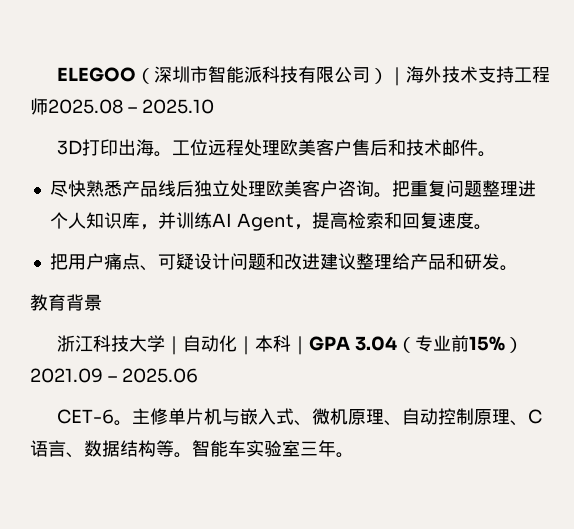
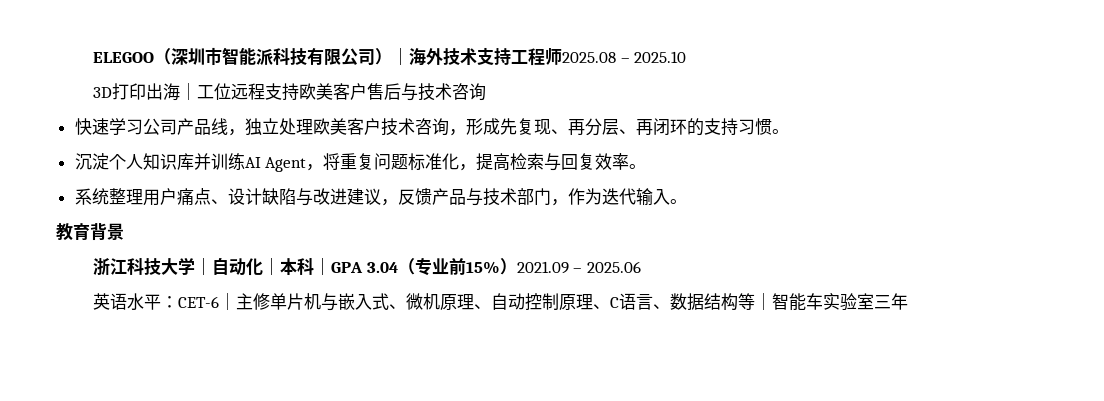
[153,151,172,157] 。 -> [179,83,197,100] ｜
[243,139,280,156] 处理 -> [264,83,299,101] 支持
[387,139,496,157] [49,180,536,198] 和技术邮件。 // 尽快熟悉产品线后独立处理欧美客户咨询。把重复问题整理进 -> [400,83,486,101] [74,118,789,136] [74,153,109,170] 与技术咨询 // 快速学习公司产品线，独立处理欧美客户技术咨询，形成先复现、再分层、再闭环的支持习惯。 // 沉淀
[139,224,158,230] ， -> (194, 161) none
[311,212,492,230] [49,253,68,270] 提高检索和回复速度。 // 把 -> [323,153,647,171] [74,188,143,205] 将重复问题标准化，提高检索与回复效率。 // 系统整理
[157,253,500,270] 可疑设计问题和改进建议整理给产品和研发 -> [227,188,670,206] 设计缺陷与改进建议，反馈产品与技术部门，作为迭代输入
[56,409,132,426] CET-6。 -> [92,293,236,310] 英语水平：CET-6｜
[174,452,192,458] 。 -> [754,293,772,310] ｜
[336,452,354,458] 。 -> (908, 301) none

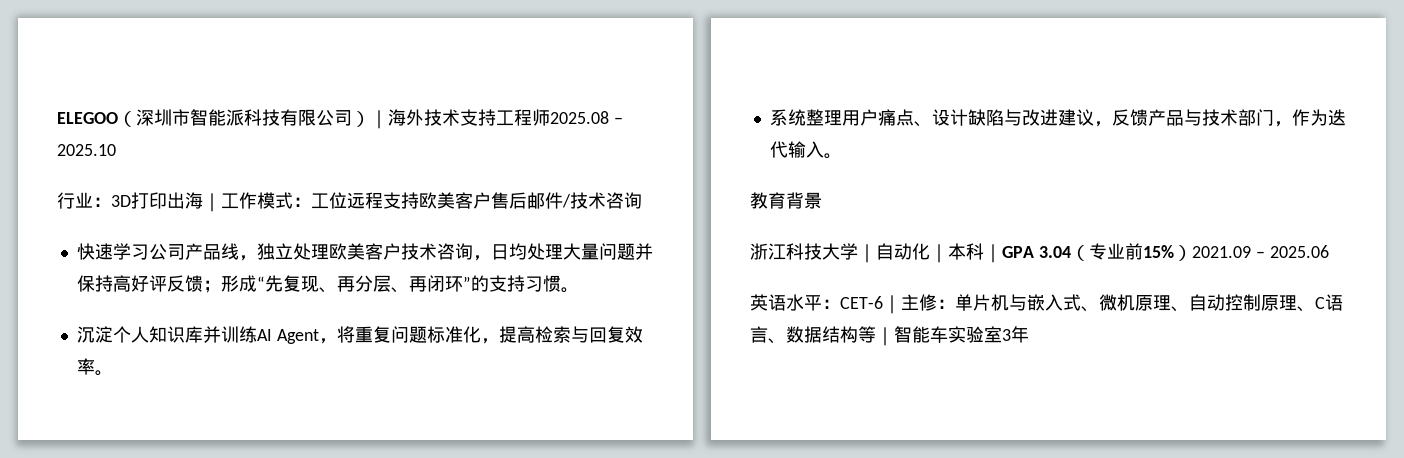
(687, 57) none -> [57,192,111,209] 行业：
(214, 92) none -> [239,192,329,209] 作模式：工
[400,83,418,101] 与 -> [527,192,571,209] 邮件/
[465,118,500,135] 形成 -> [490,243,653,260] [76,275,265,293] 日均处理大量问题并保持高好评反馈；形成“
(687, 127) none -> [462,276,471,290] ”
(270, 301) none -> [937,299,955,309] ：
[873,295,891,309] 三 -> [1002,329,1011,341] 3

